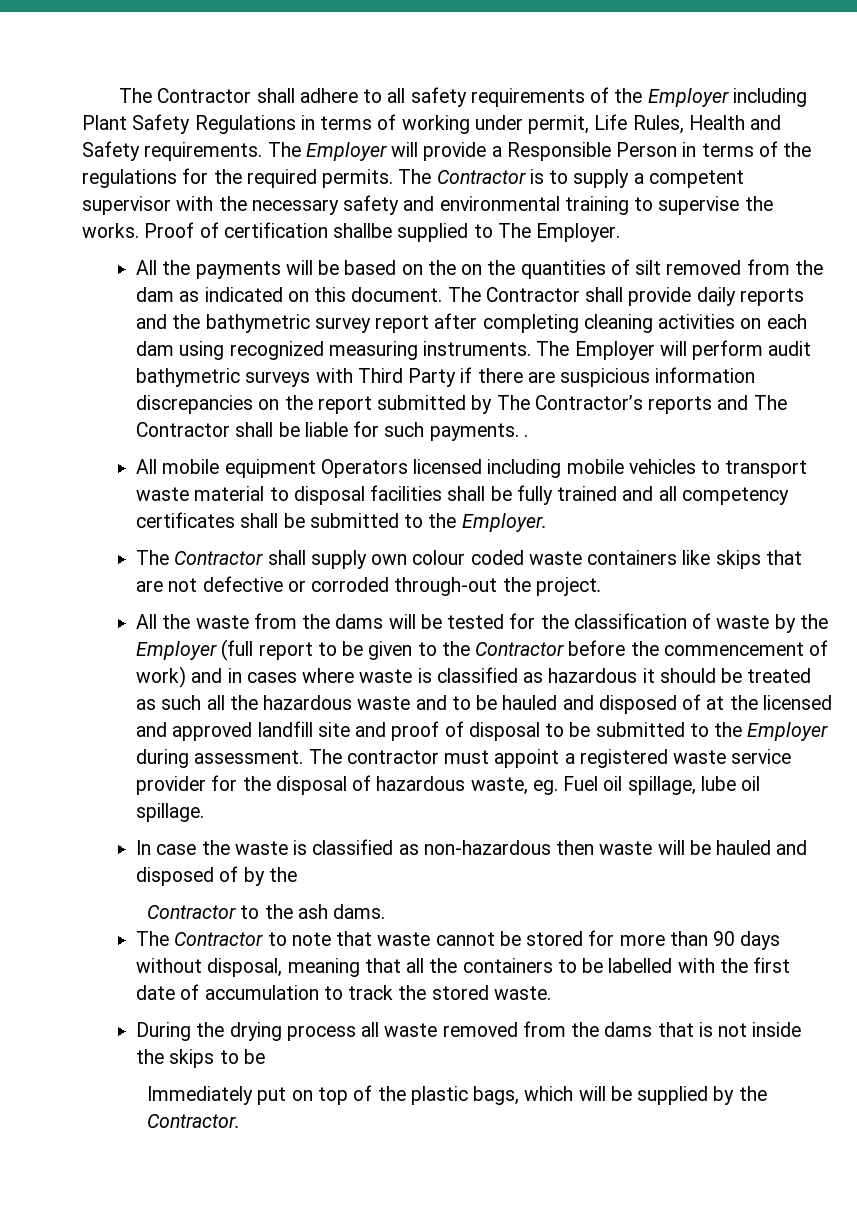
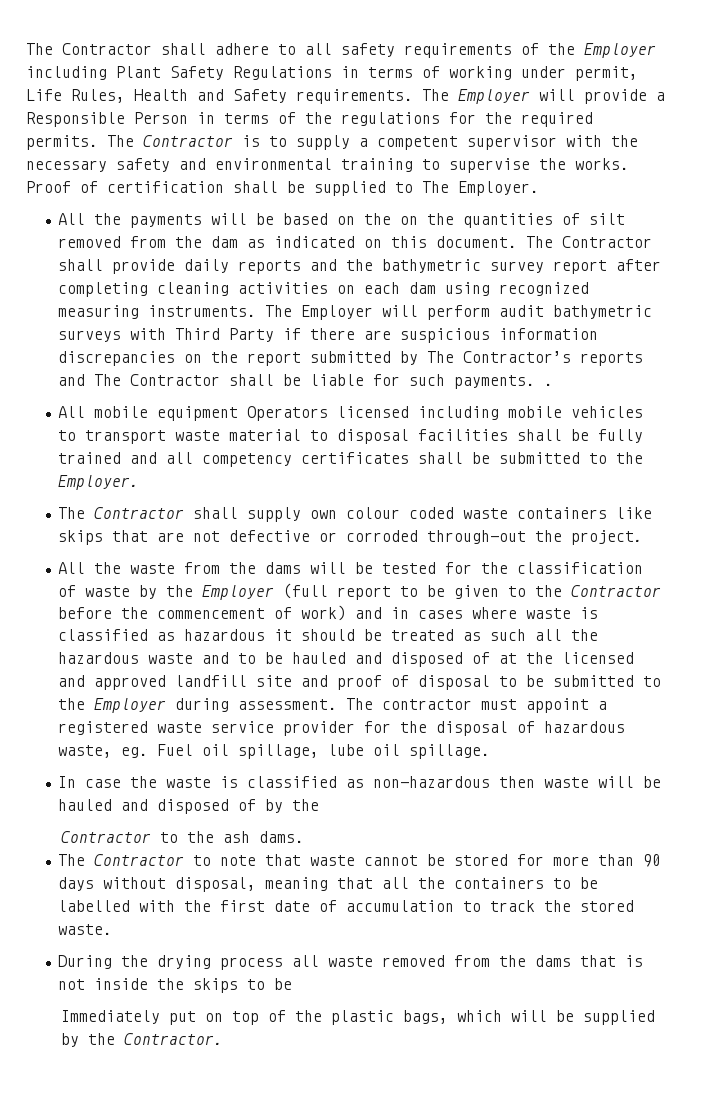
[333,223,393,238] shallbe -> [233,181,305,193] shall be

